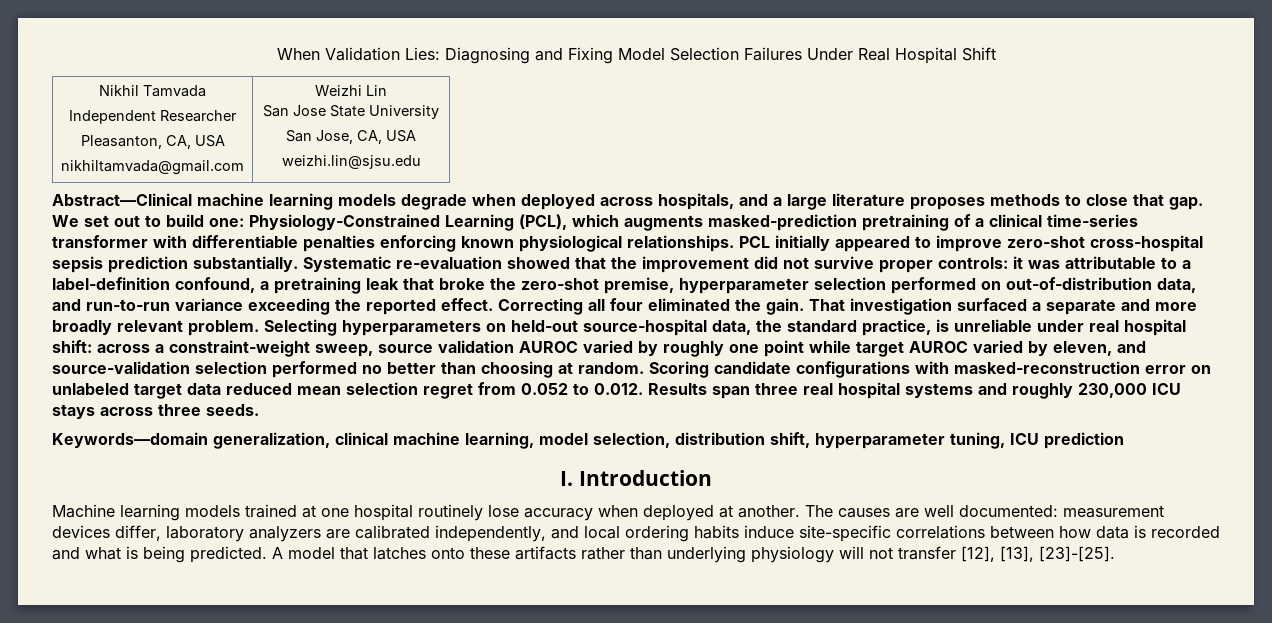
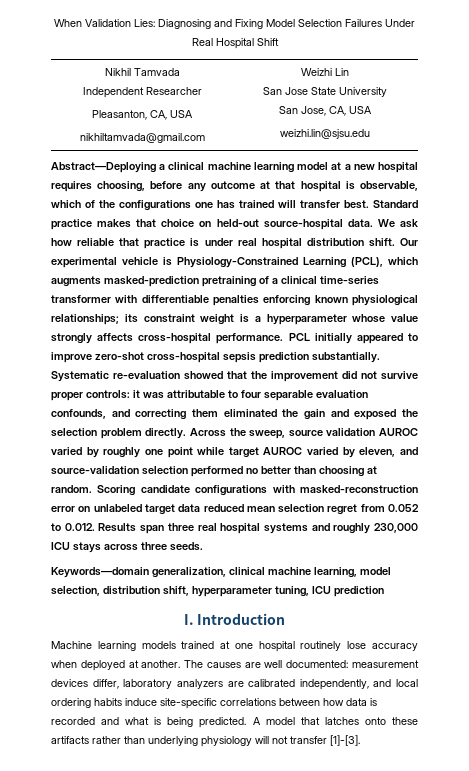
[52,193,1203,210] [52,214,244,227] Abstract—Clinical machine learning models degrade when deployed across hospitals, and a large literature proposes methods to close that gap. We set out to build one: -> [51,162,419,173] [51,181,419,192] [51,200,418,211] [51,219,418,230] [51,238,418,249] [51,257,172,268] Abstract—Deploying a clinical machine learning model at a new hospital requires choosing, before any outcome at that hospital is observable, which of the configurations one has trained will transfer best. Standard practice makes that choice on held-out source-hospital data. We ask how reliable that practice is under real hospital distribution shift. Our experimental vehicle is
[627,235,734,252] relationships. -> [51,314,418,325] [51,333,284,344] relationships; its constraint weight is a hyperparameter whose value strongly affects cross-hospital performance.
[1182,260,1191,269] [52,277,1196,294] [52,298,1197,315] [52,319,1186,336] [52,340,310,357] a label-definition confound, a pretraining leak that broke the zero-shot premise, hyperparameter selection performed on out-of-distribution data, and run-to-run variance exceeding the reported effect. Correcting all four eliminated the gain. That investigation surfaced a separate and more broadly relevant problem. Selecting hyperparameters on held-out source-hospital data, the standard practice, is unreliable under real hospital shift: across a constraint-weight -> [241,390,368,401] [51,409,418,420] [51,428,246,439] four separable evaluation confounds, and correcting them eliminated the gain and exposed the selection problem directly. Across the
[961,546,1115,562] [12], [13], [23]-[25]. -> [330,735,360,746] [1]-[3].

